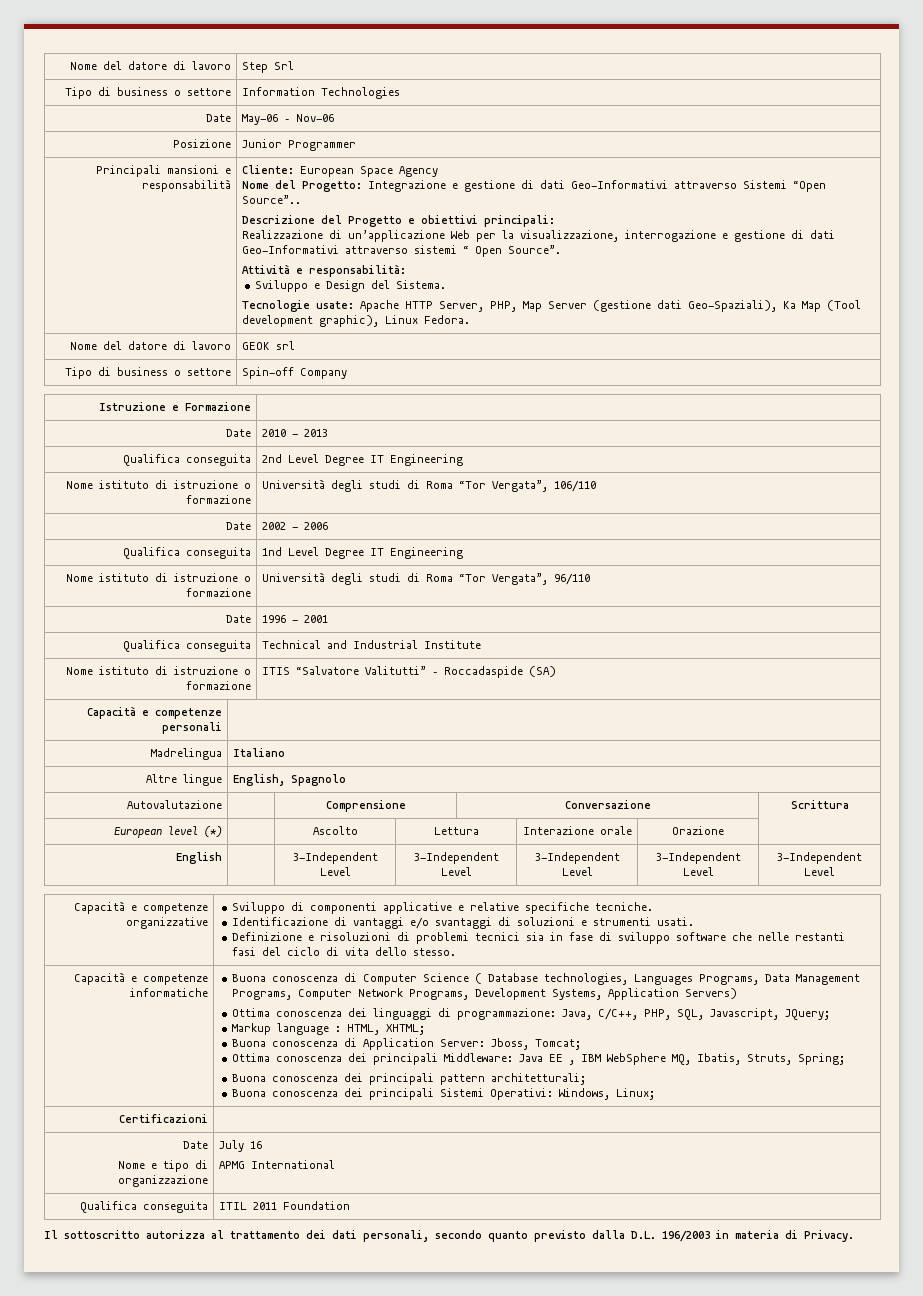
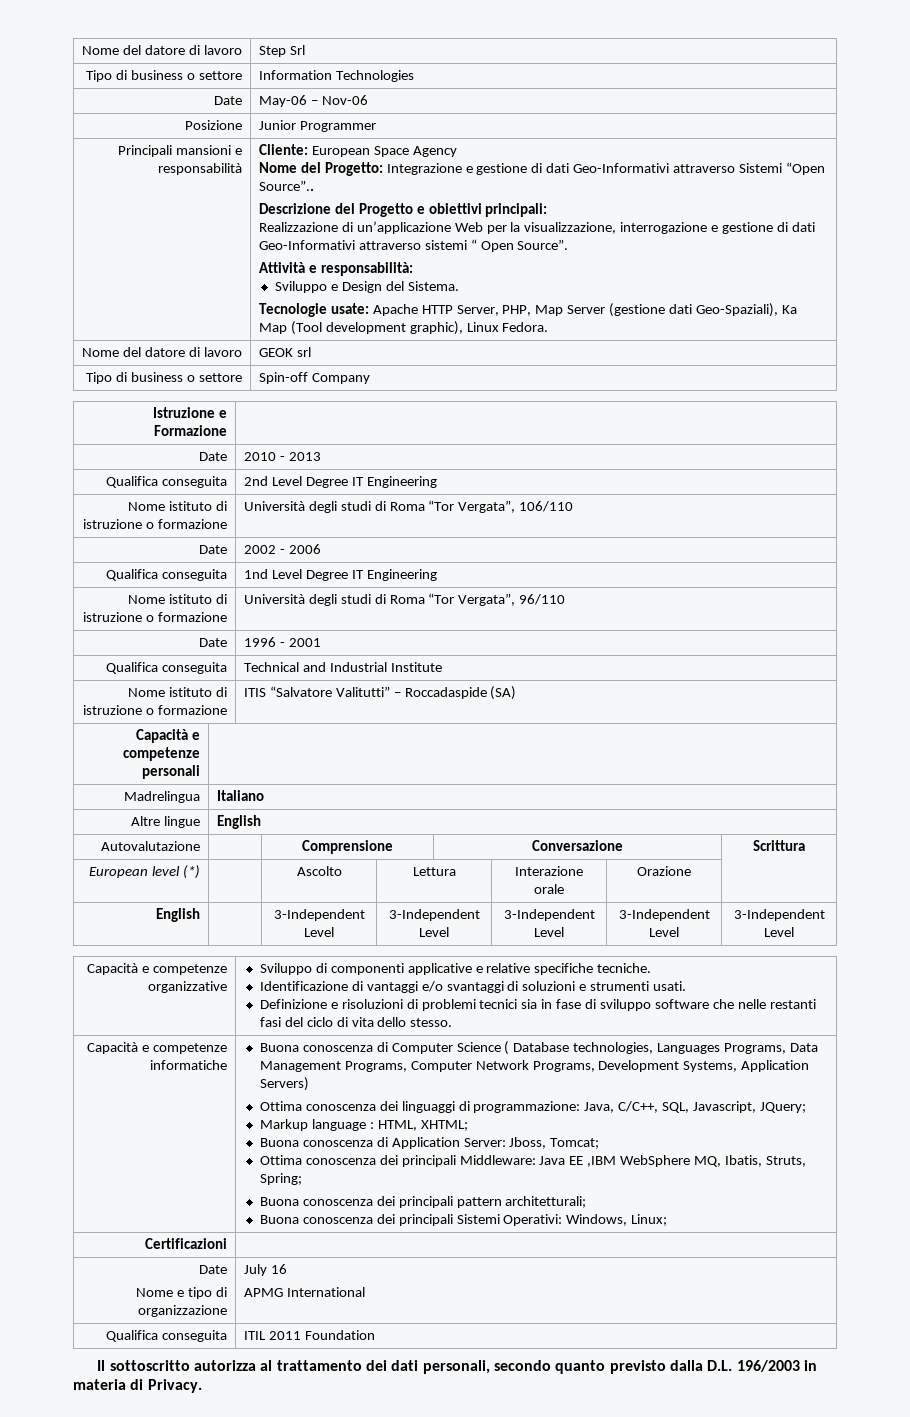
[233,774,347,786] English, Spagnolo -> [216,815,261,829] English
[643,1009,671,1020] PHP, -> (659, 1107) none
[568,1054,601,1065] , IBM -> [587,1156,617,1167] ,IBM

